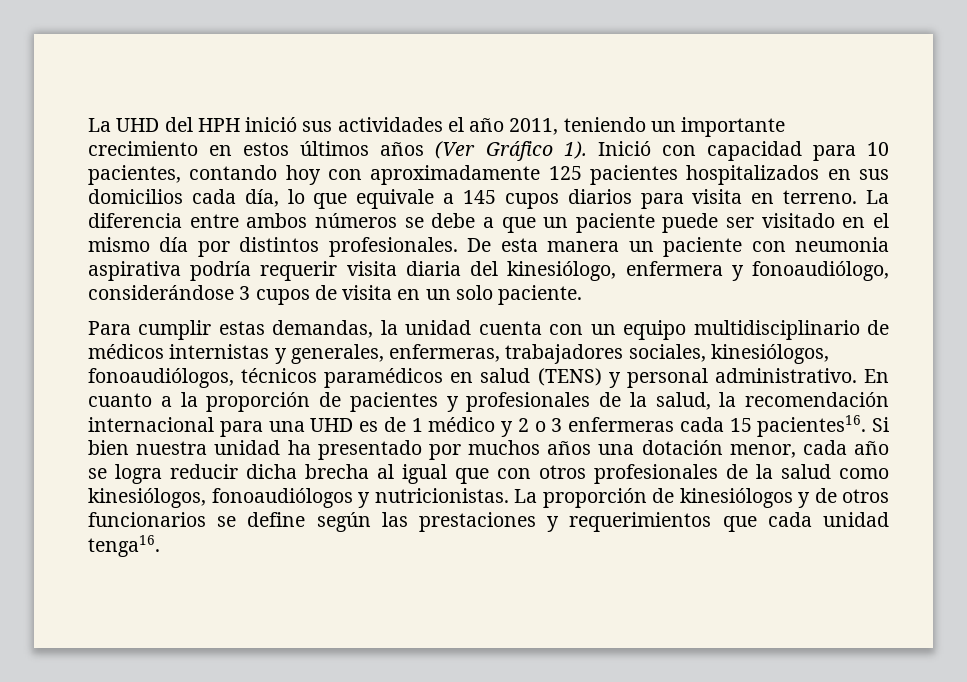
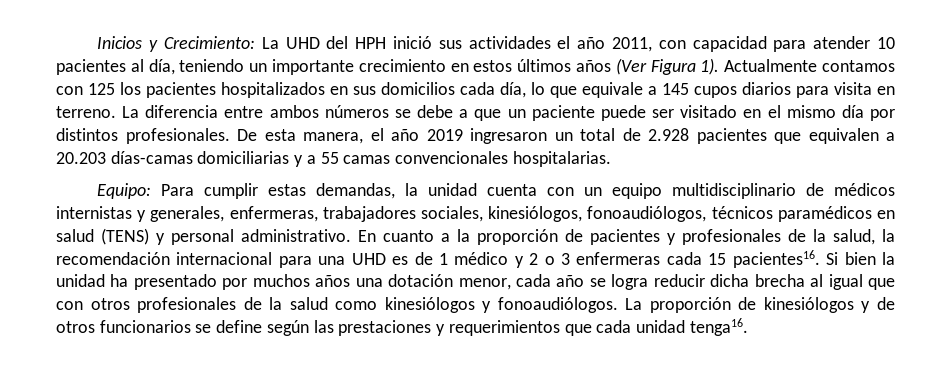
(88, 125) none -> [97,36,255,52] Inicios y Crecimiento:
(559, 126) none -> [658,36,896,52] [56,59,175,75] con capacidad para atender 10 pacientes al día,
[485,141,889,161] [88,165,582,185] Gráfico 1). Inició con capacidad para 10 pacientes, contando hoy con aproximadamente 125 -> [650,58,895,75] [56,82,141,95] Figura 1). Actualmente contamos con 125 los
[547,237,890,257] [88,261,889,281] [88,285,583,305] manera un paciente con neumonia aspirativa podría requerir visita diaria del kinesiólogo, enfermera y fonoaudiólogo, considerándose 3 cupos de visita en un solo paciente. // -> [303,128,895,144] [56,151,611,167] [97,183,152,199] manera, el año 2019 ingresaron un total de 2.928 pacientes que equivalen a 20.203 días-camas domiciliarias y a 55 camas convencionales hospitalarias. // Equipo:
[136,441,208,455] nuestra -> [882,252,896,265] la
[88,488,509,508] kinesiólogos, fonoaudiólogos y nutricionistas. -> [384,297,618,313] kinesiólogos y fonoaudiólogos.

